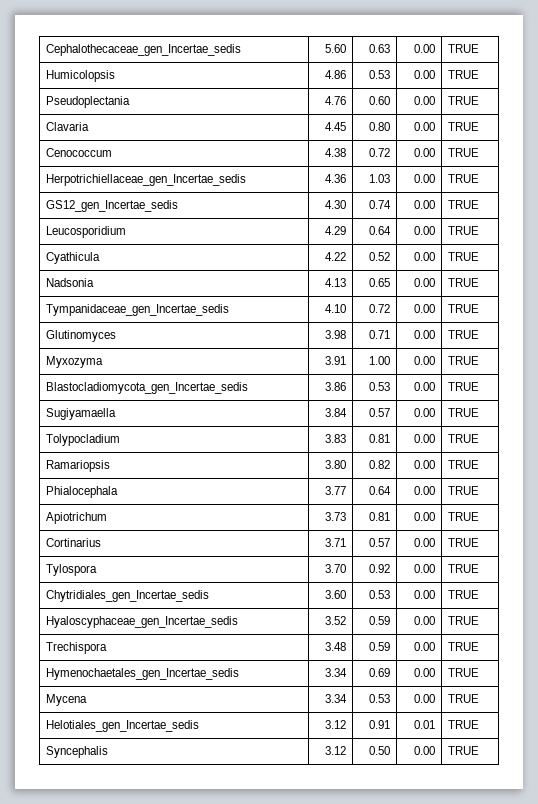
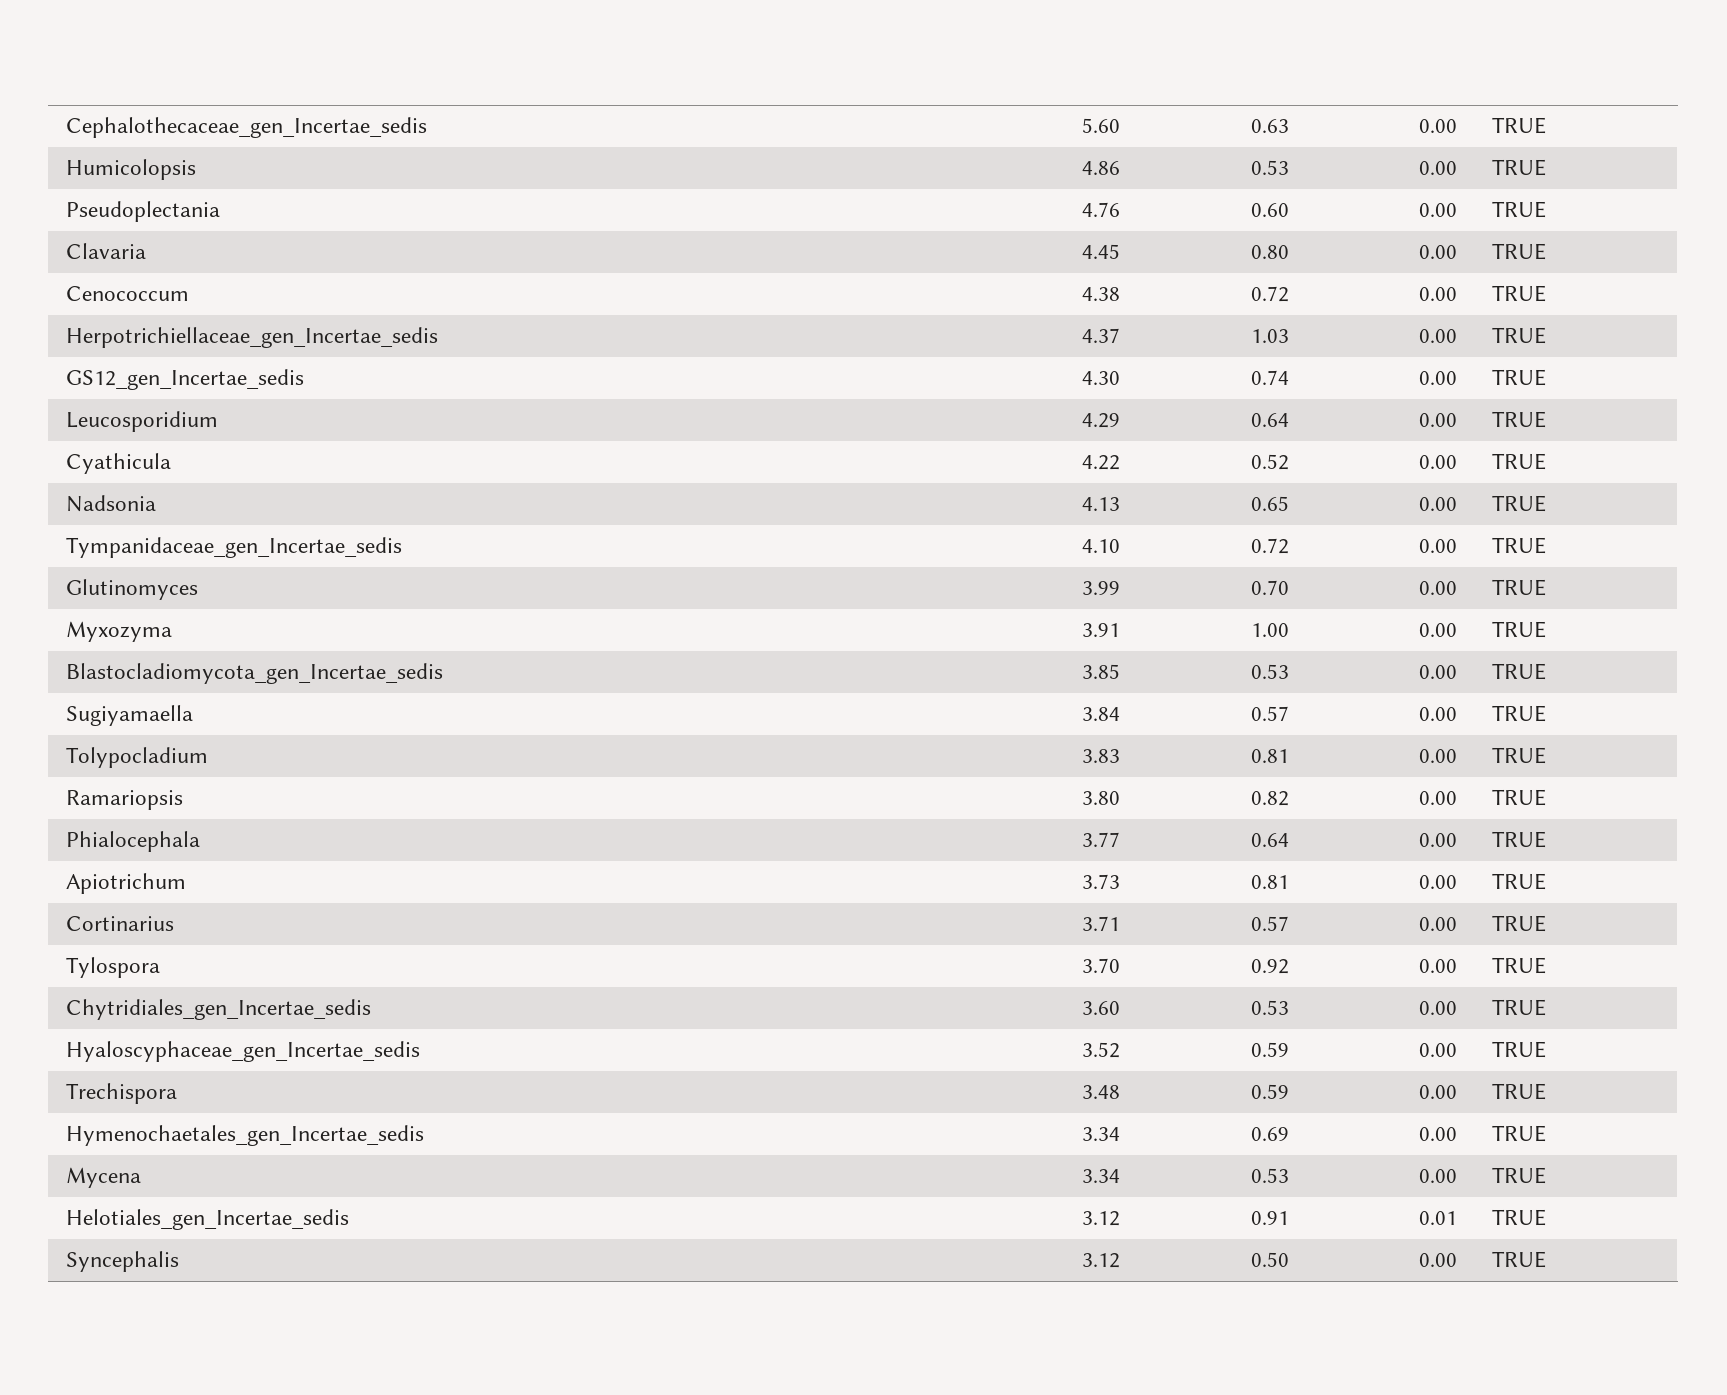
[325,174,347,183] 4.36 -> [1081,328,1120,343] 4.37
[325,330,347,339] [369,330,391,339] 3.98 | 0.71 -> [1081,581,1120,595] [1250,580,1289,595] 3.99 | 0.70
[325,382,347,391] 3.86 -> [1081,664,1120,679] 3.85

